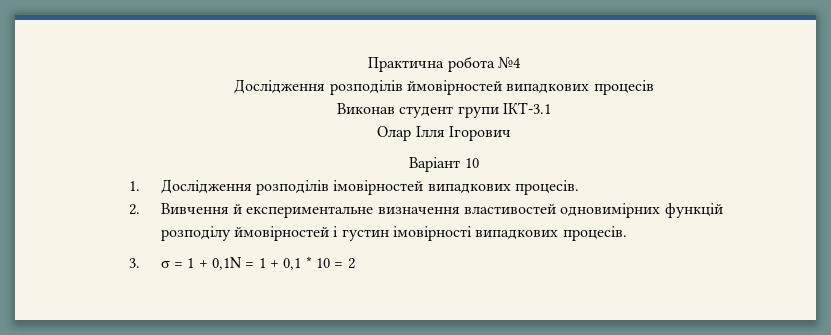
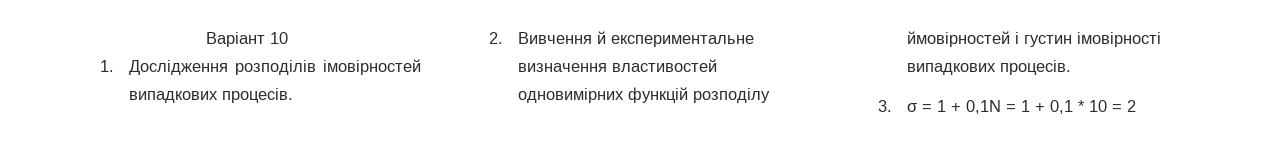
[368,56,521,72] [234,79,654,95] [337,102,551,118] [377,126,511,141] Практична робота №4 // Дослідження розподілів ймовірностей випадкових процесів // Виконав студент групи ІКТ-3.1 // Олар Iлля Iгорович // -> (205, 39) none

